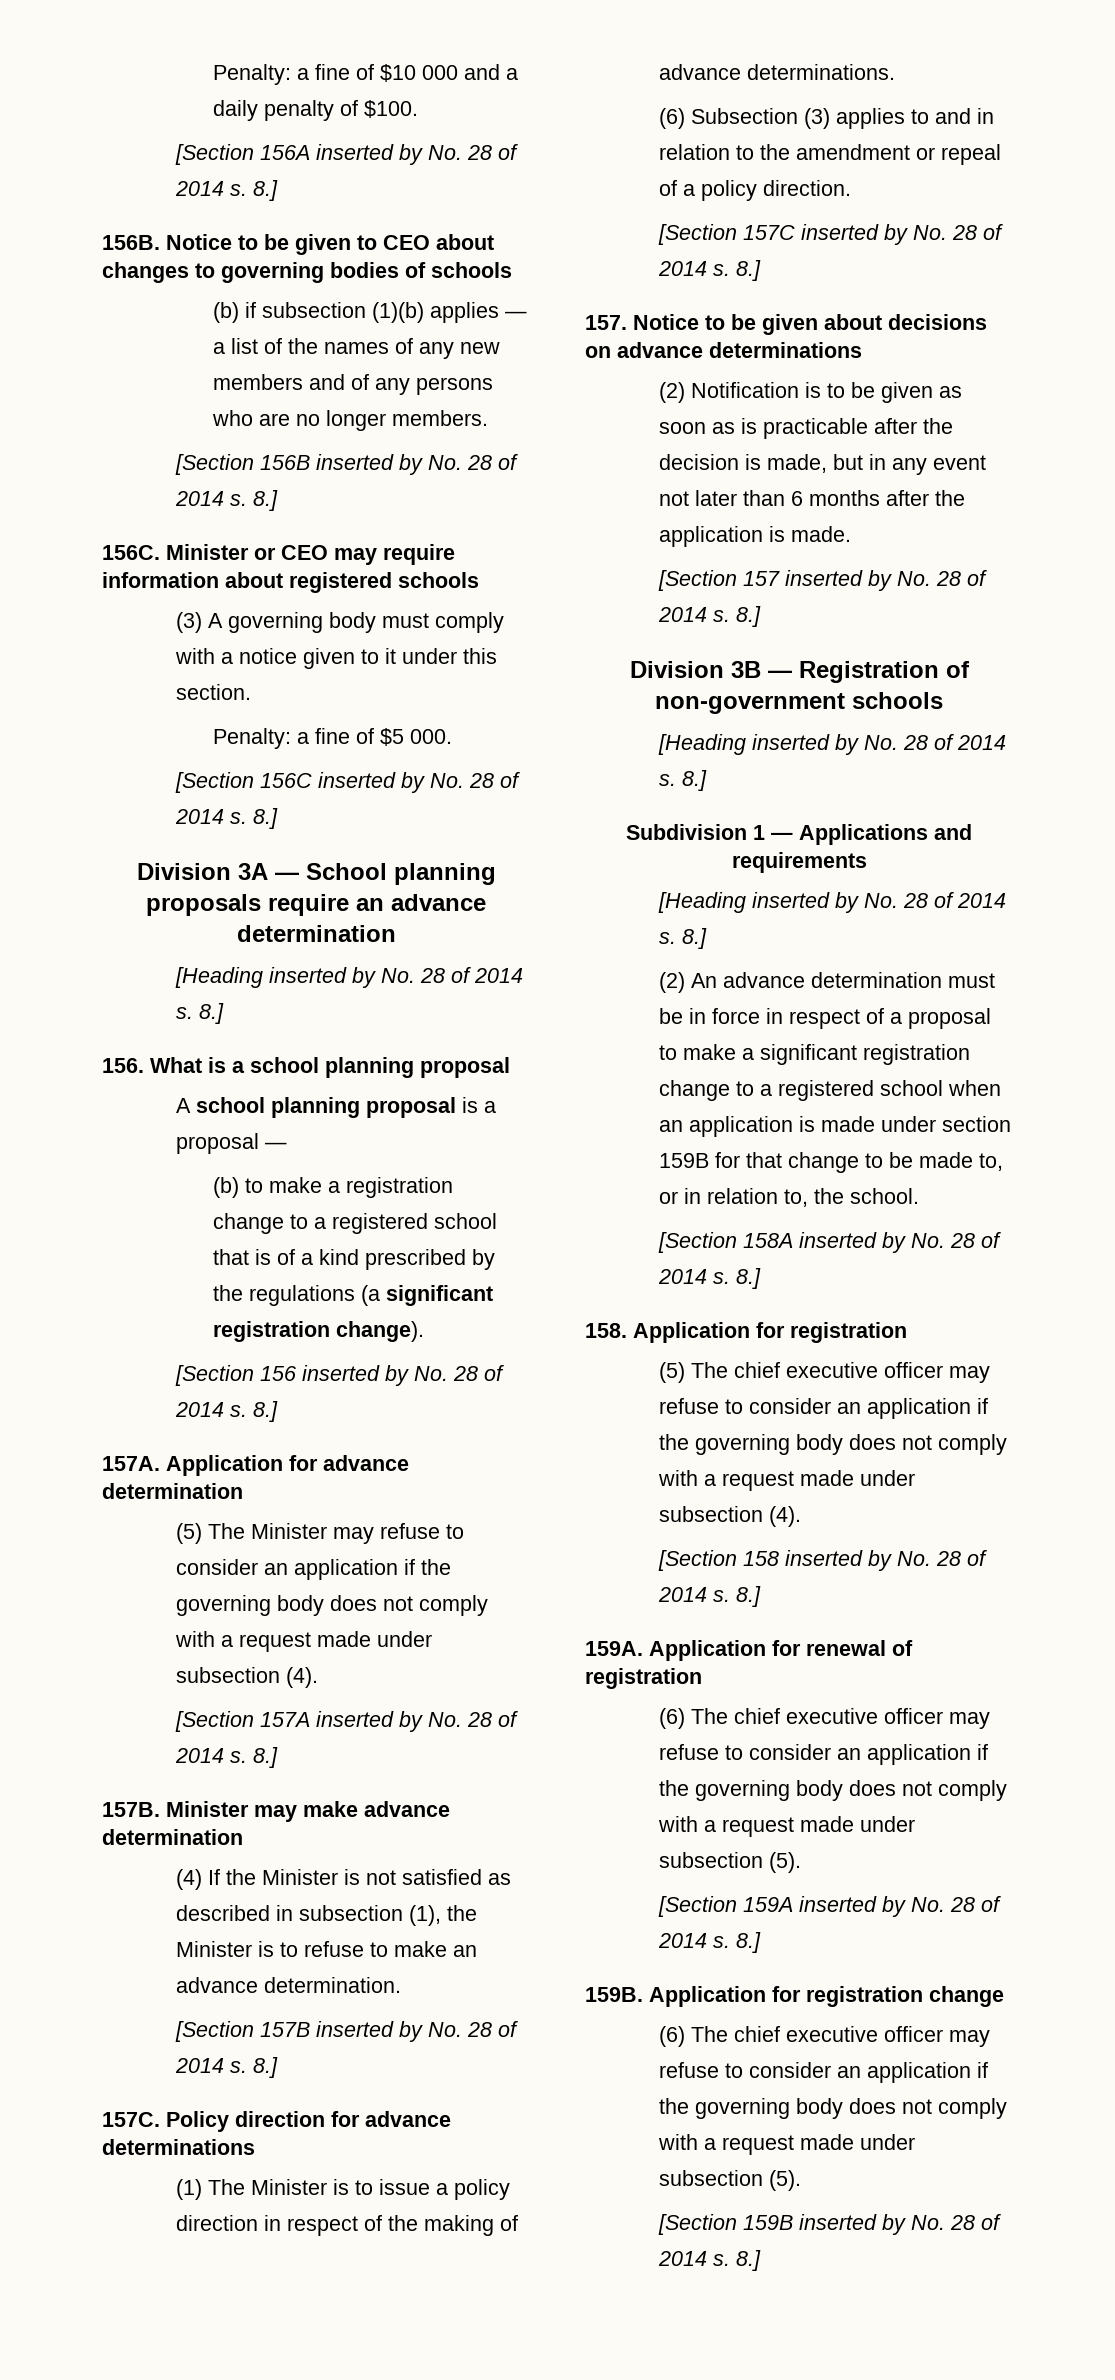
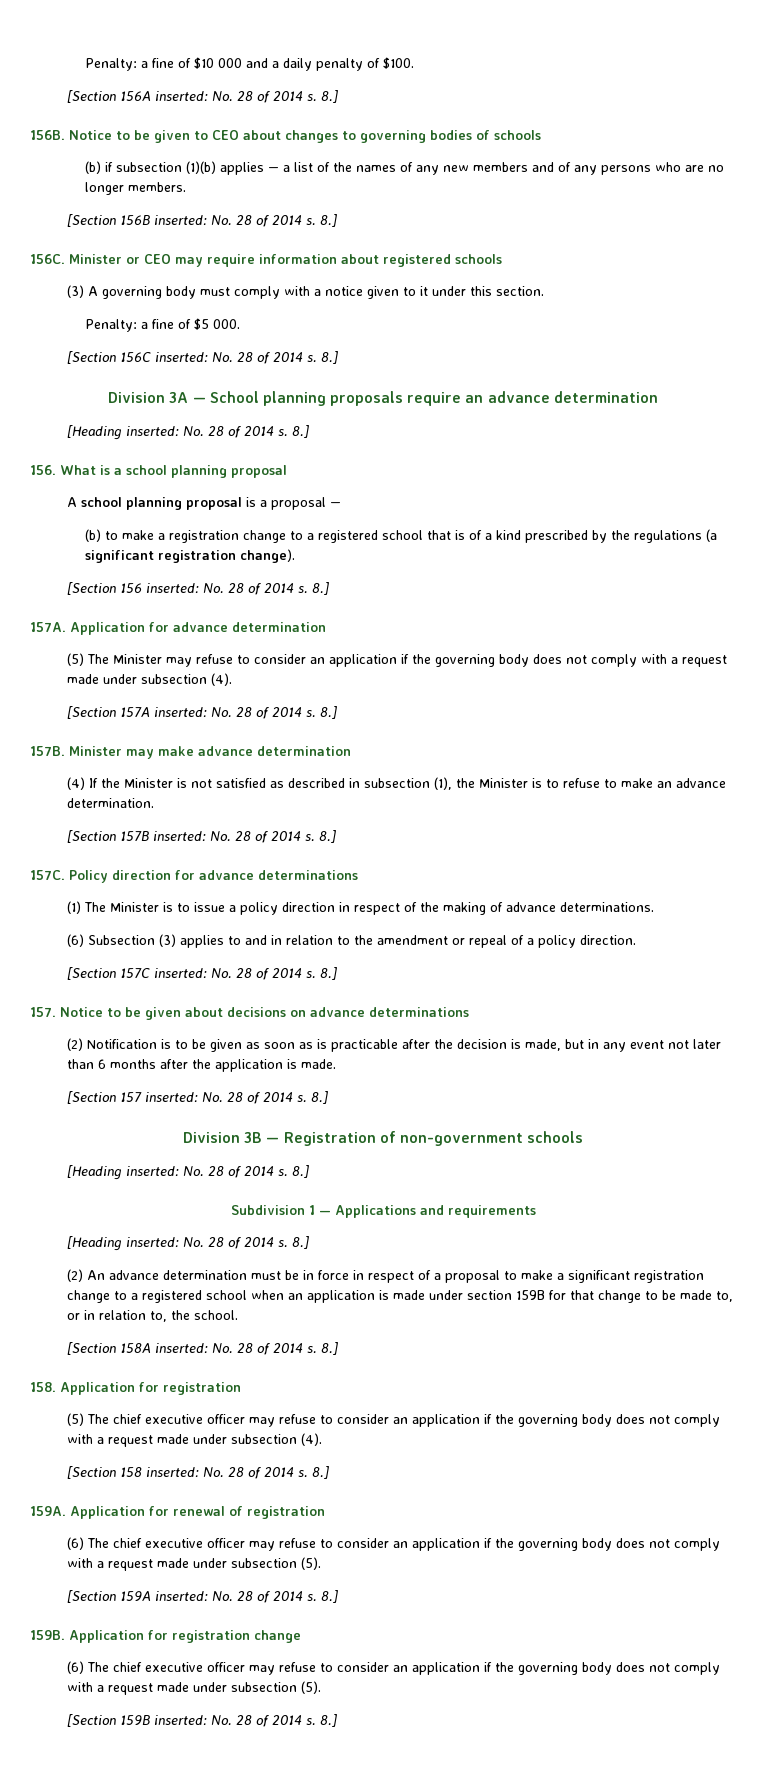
[316,144,424,165] inserted by -> [154,91,208,102] inserted:
[316,454,424,475] inserted by -> [153,215,207,226] inserted:
[318,772,426,793] inserted by -> [154,352,208,363] inserted:
[269,967,377,988] inserted by -> [125,426,179,437] inserted:
[302,1365,410,1386] inserted by -> [145,583,199,594] inserted:
[316,1711,424,1732] inserted by -> [153,707,207,718] inserted:
[316,2021,424,2042] inserted by -> [152,831,206,842] inserted:
[801,224,909,245] inserted by -> [153,968,207,979] inserted:
[785,570,893,591] inserted by -> [144,1092,198,1103] inserted:
[752,734,860,755] inserted by -> [125,1166,179,1177] inserted:
[752,892,860,913] inserted by -> [125,1237,179,1248] inserted:
[799,1232,907,1253] inserted by -> [154,1343,208,1354] inserted:
[785,1550,893,1571] inserted by -> [145,1467,199,1478] inserted:
[799,1896,907,1917] inserted by -> [154,1591,208,1602] inserted:
[799,2214,907,2235] inserted by -> [153,1715,207,1726] inserted:

